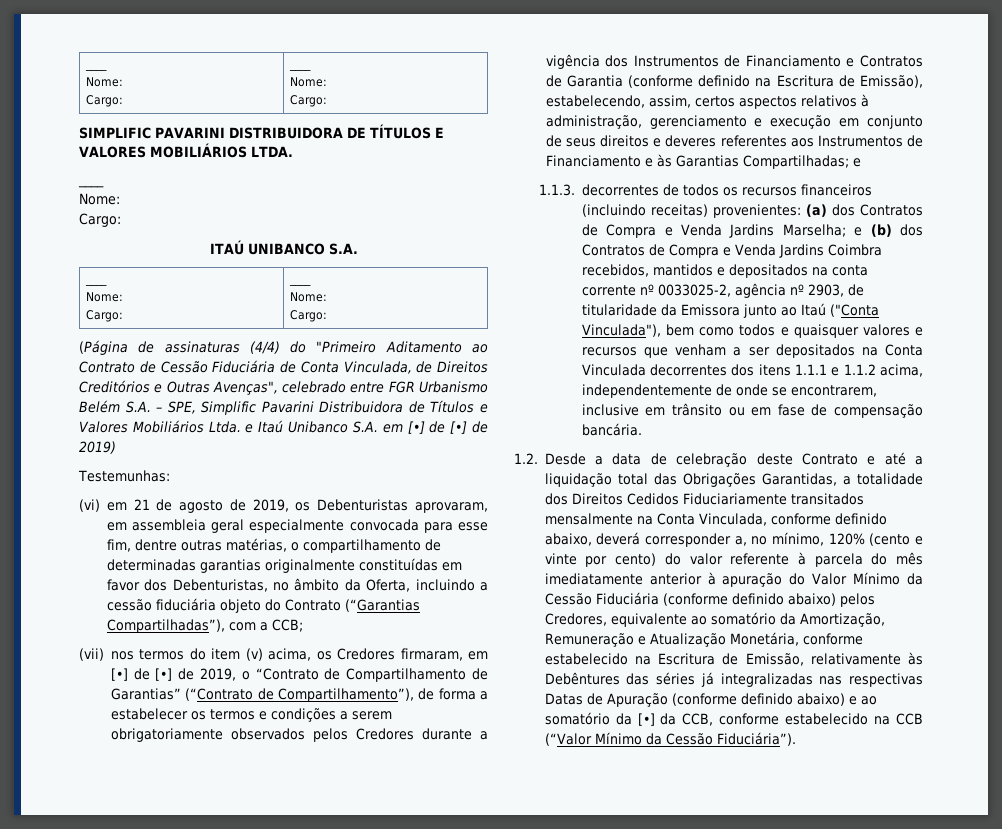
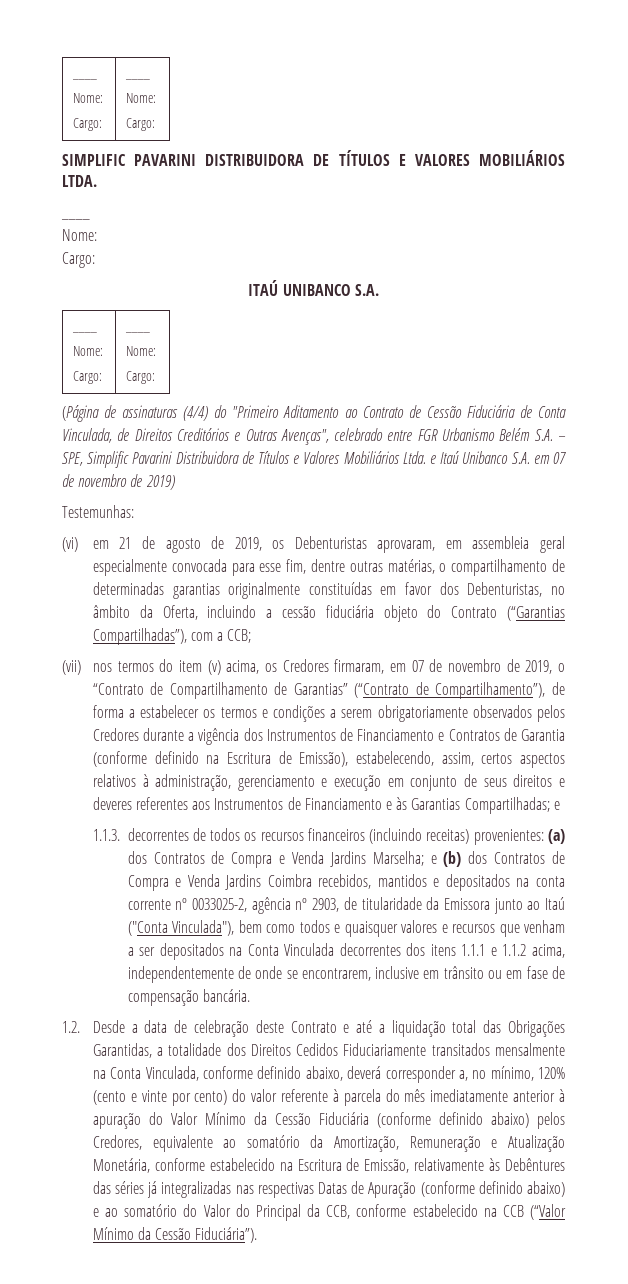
[407,421,468,434] [•] de [•] -> [552,452,566,464] [62,474,128,487] 07 de novembro
[110,668,173,681] [•] de [•] -> [411,659,501,672] 07 de novembro
[615,713,655,726] da [•] -> [183,1204,301,1221] do Valor do Principal

